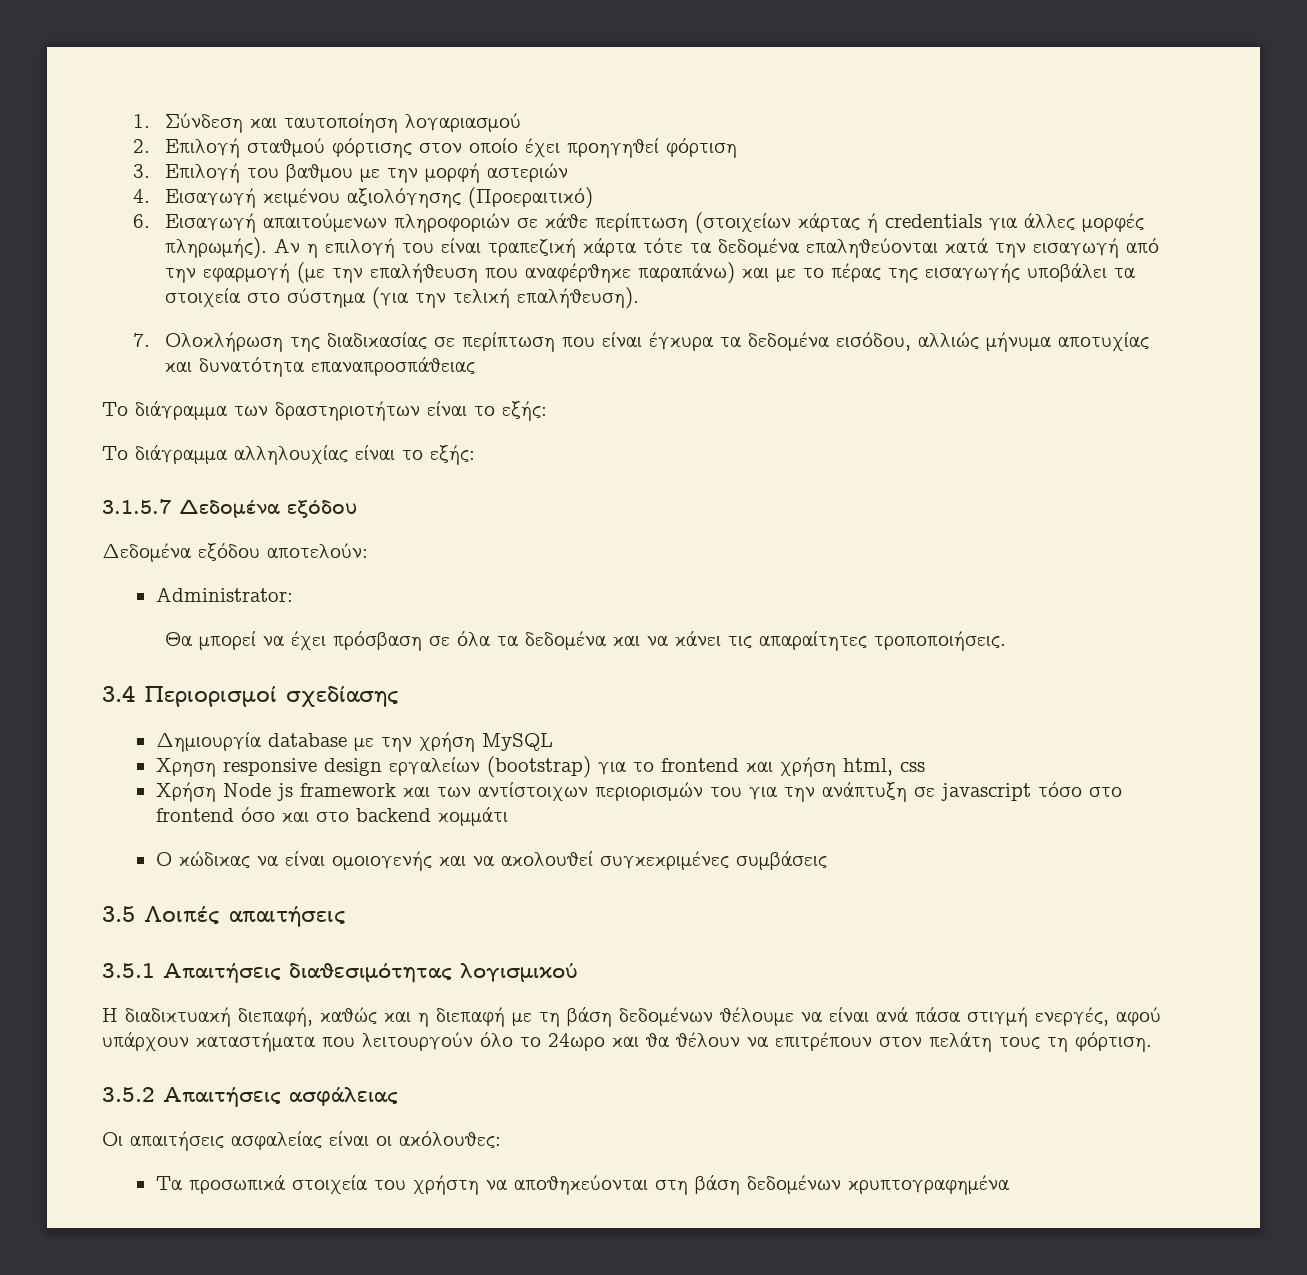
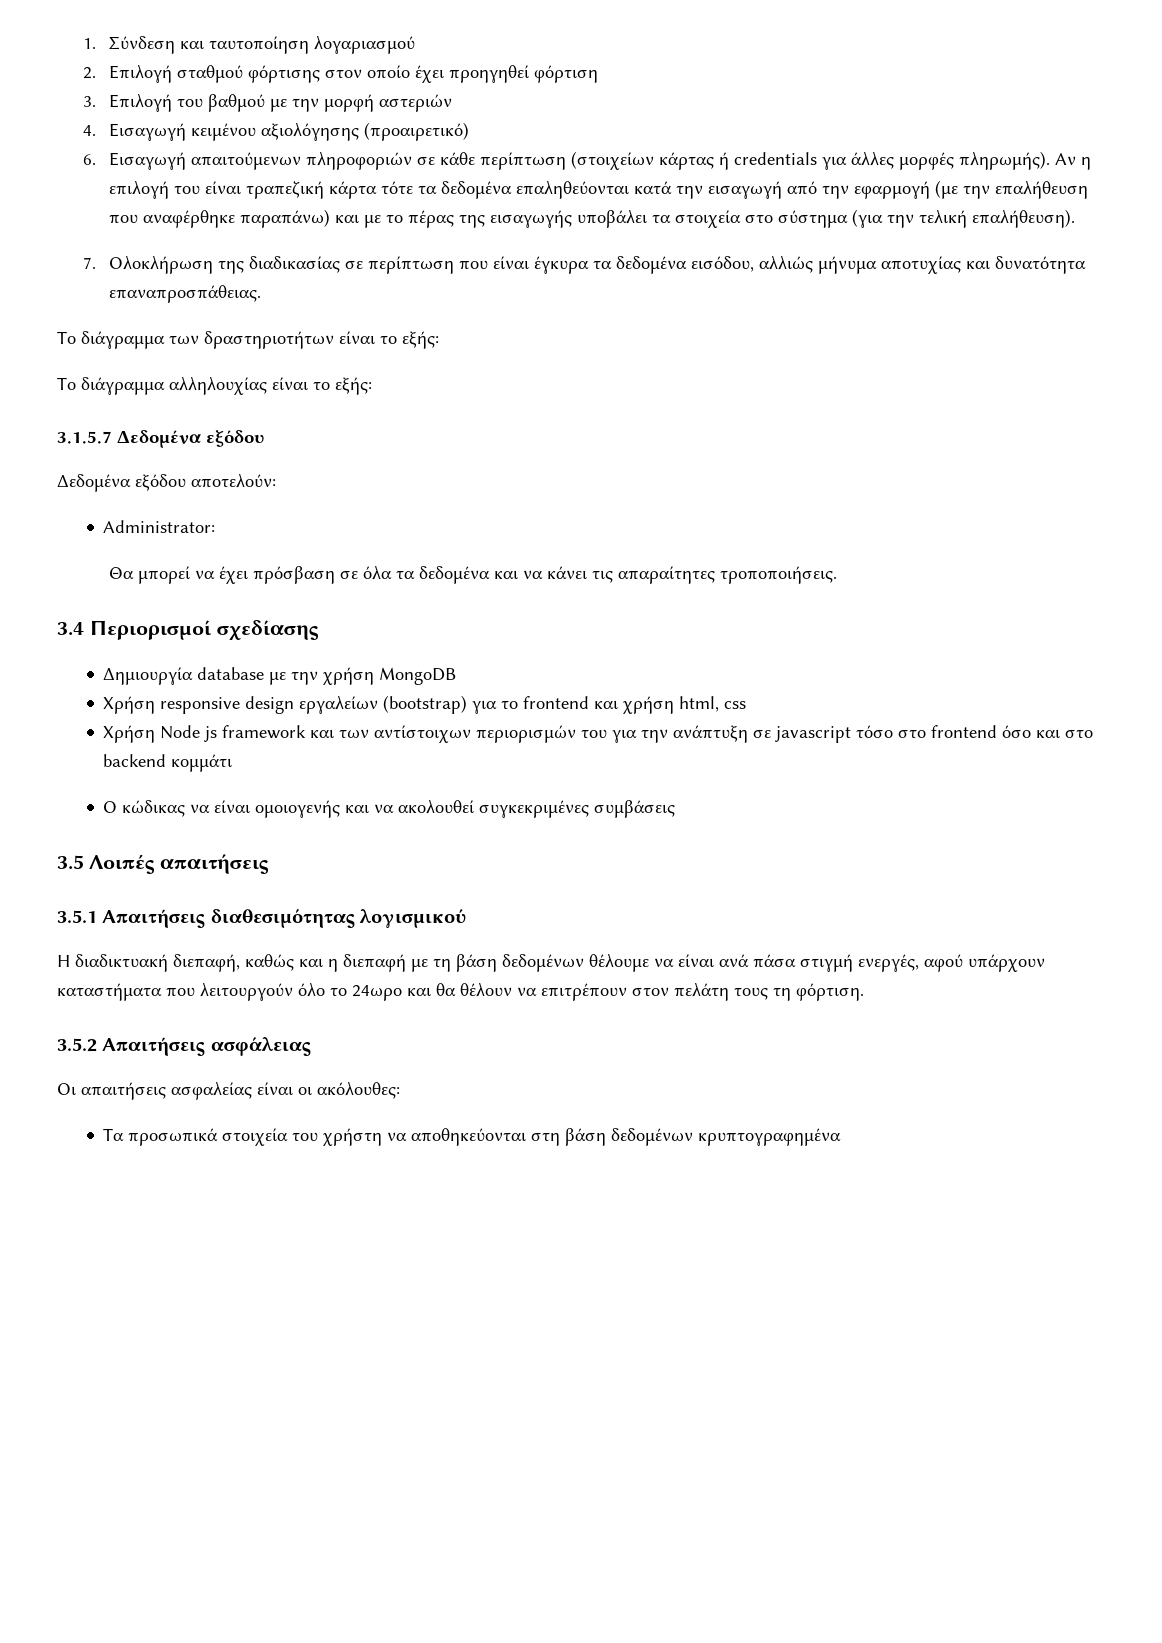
[285,164,353,182] βαθμου -> [208,94,266,112] βαθμού
[467,187,593,209] (Προεραιτικό) -> [364,122,470,141] (προαιρετικό)
[310,357,475,376] επαναπροσπάθειας -> [109,285,262,303] επαναπροσπάθειας.
[481,733,553,751] [155,758,216,777] MySQL // Χρηση -> [379,667,457,685] [103,696,156,714] MongoDB // Χρήση

